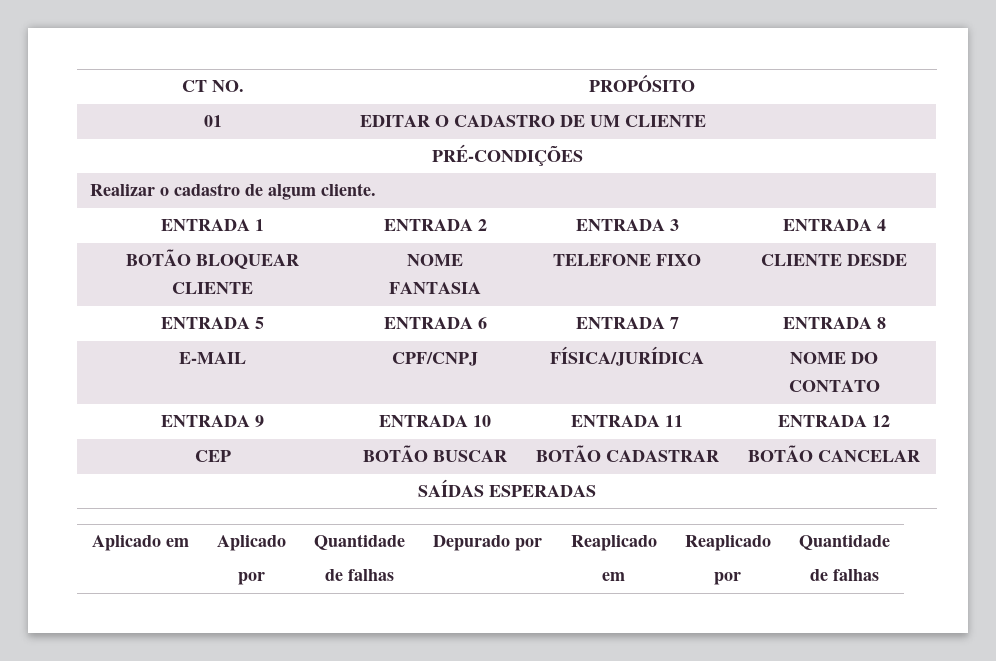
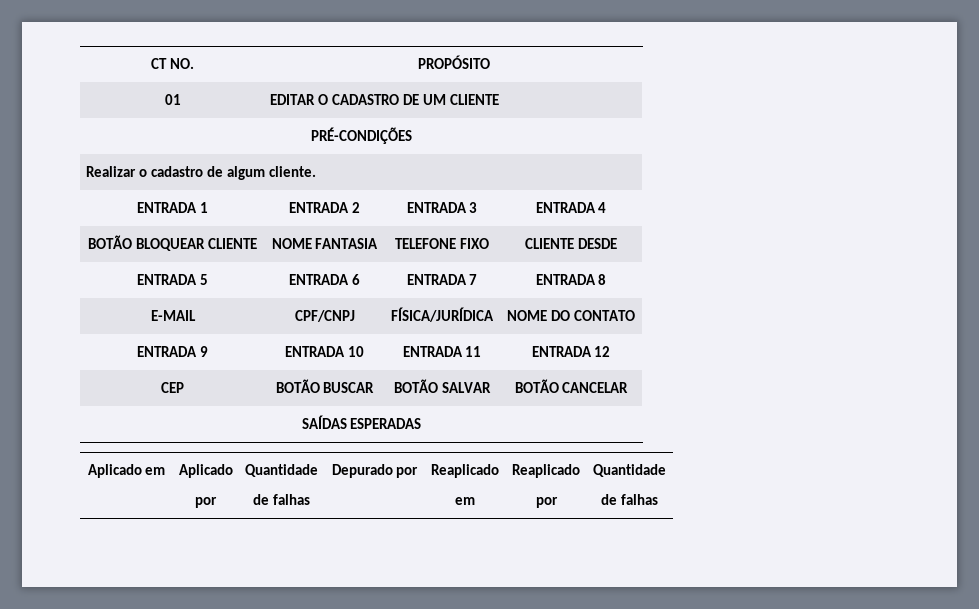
[605,450,719,462] CADASTRAR -> [441,382,491,393] SALVAR

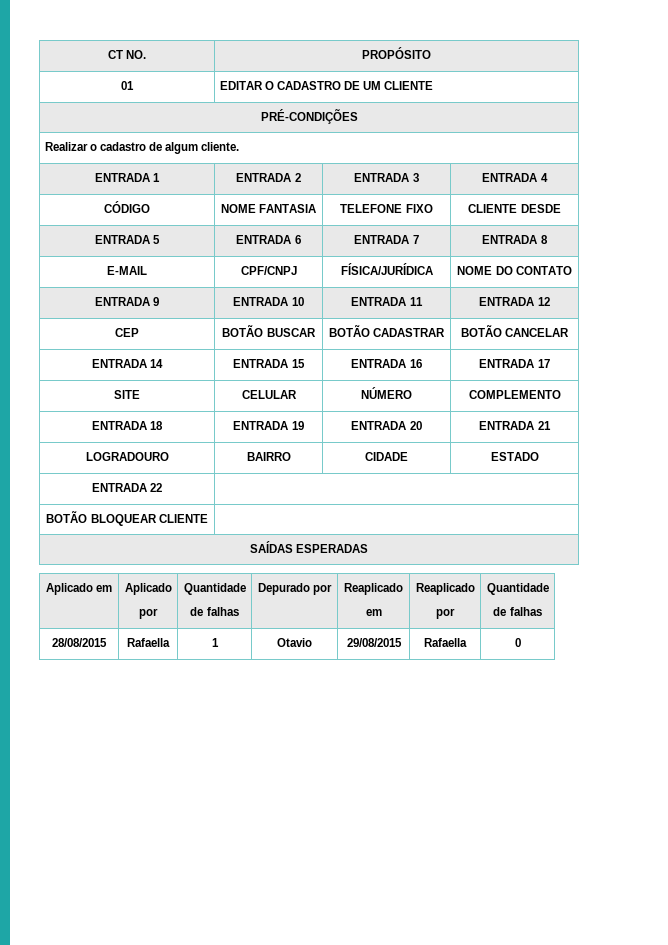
[88,235,257,251] BOTÃO BLOQUEAR CLIENTE -> [104,201,150,213] CÓDIGO
[441,382,491,393] SALVAR -> [373,328,446,337] CADASTRAR
(629, 387) none -> [91,359,164,368] [233,359,305,368] [351,359,422,368] [479,359,550,368] [114,390,140,399] [241,390,297,399] [361,387,412,399] [468,390,561,399] [91,421,164,430] [233,421,304,430] [351,421,422,430] [479,421,551,430] [85,452,169,461] [246,452,291,461] [365,452,408,461] [490,452,539,461] [91,483,163,492] [46,511,208,526] // ENTRADA 14 | ENTRADA 15 | ENTRADA 16 | ENTRADA 17 // SITE | CELULAR | NÚMERO | COMPLEMENTO // ENTRADA 18 | ENTRADA 19 | ENTRADA 20 | ENTRADA 21 // LOGRADOURO | BAIRRO | CIDADE | ESTADO // ENTRADA 22 | // BOTÃO BLOQUEAR CLIENTE |
(658, 499) none -> [52,638,107,647] [127,638,170,647] [211,638,219,647] [277,638,312,647] [346,638,402,647] [424,638,467,647] [514,638,521,647] // 28/08/2015 | Rafaella | 1 | Otavio | 29/08/2015 | Rafaella | 0

